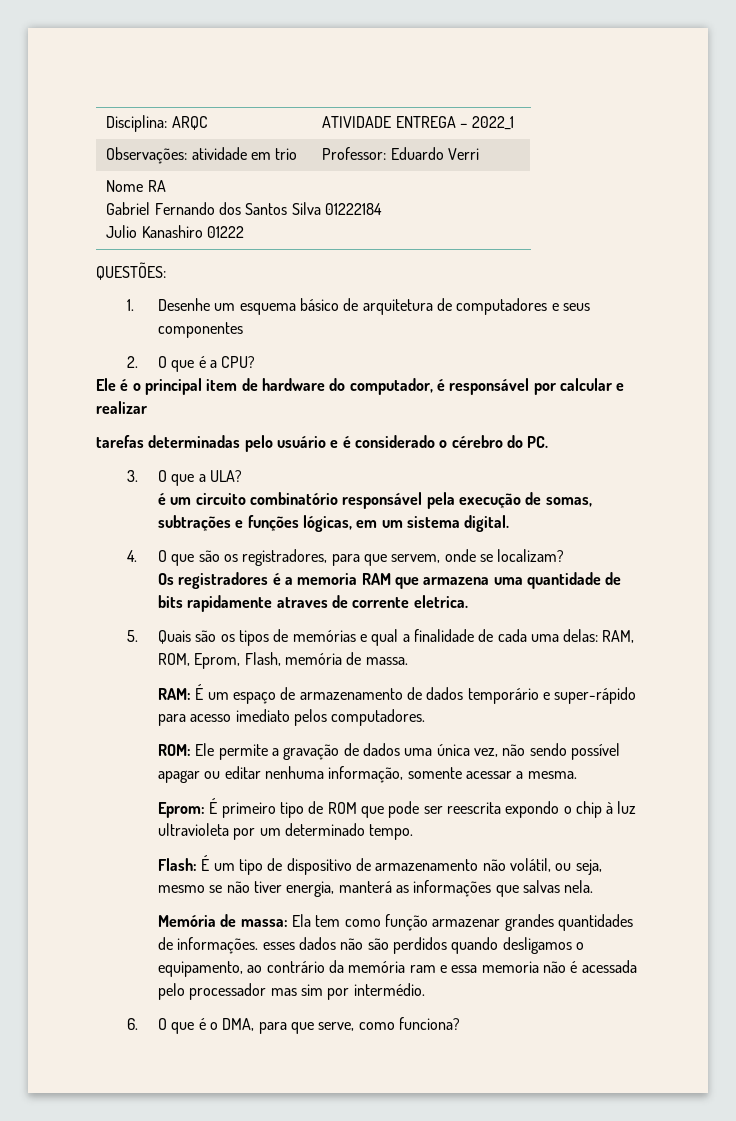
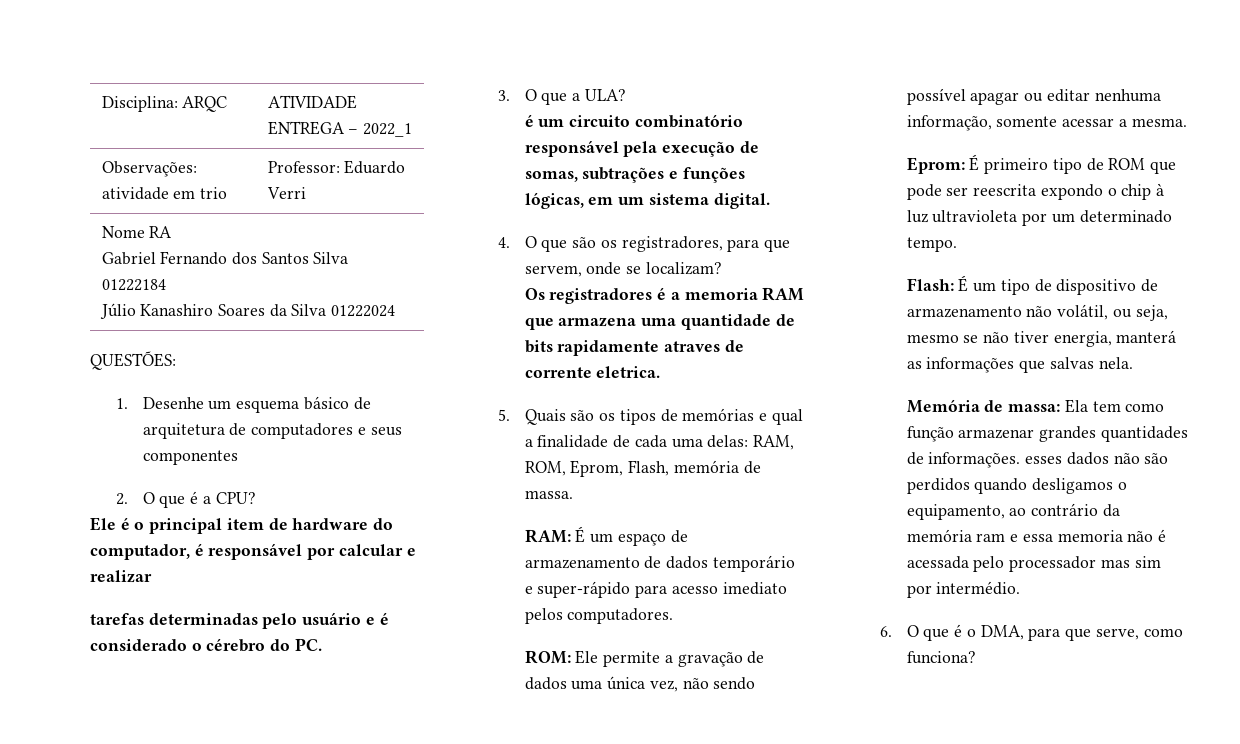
[106,225,245,238] Julio Kanashiro 01222 -> [99,303,396,319] Júlio Kanashiro Soares da Silva 01222024

